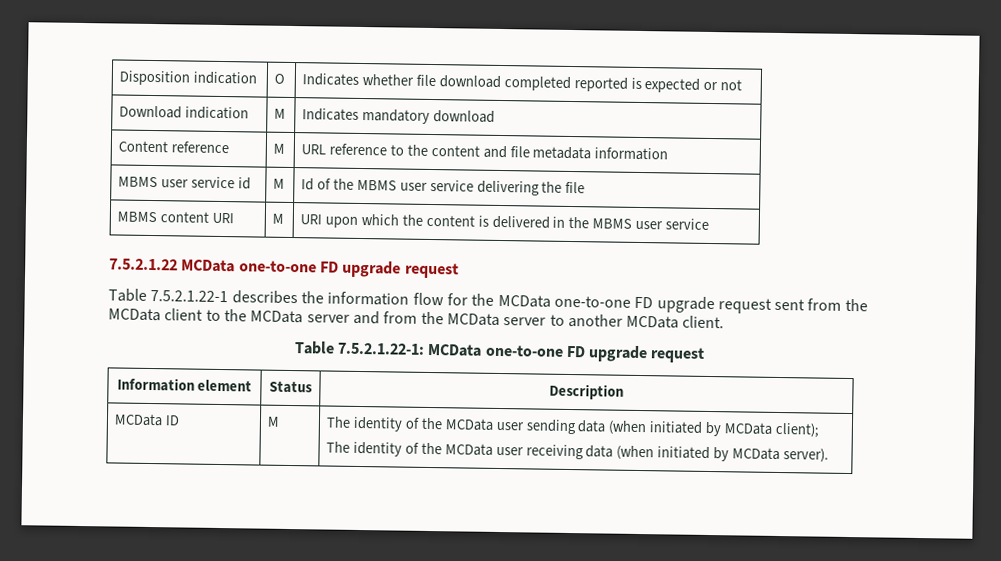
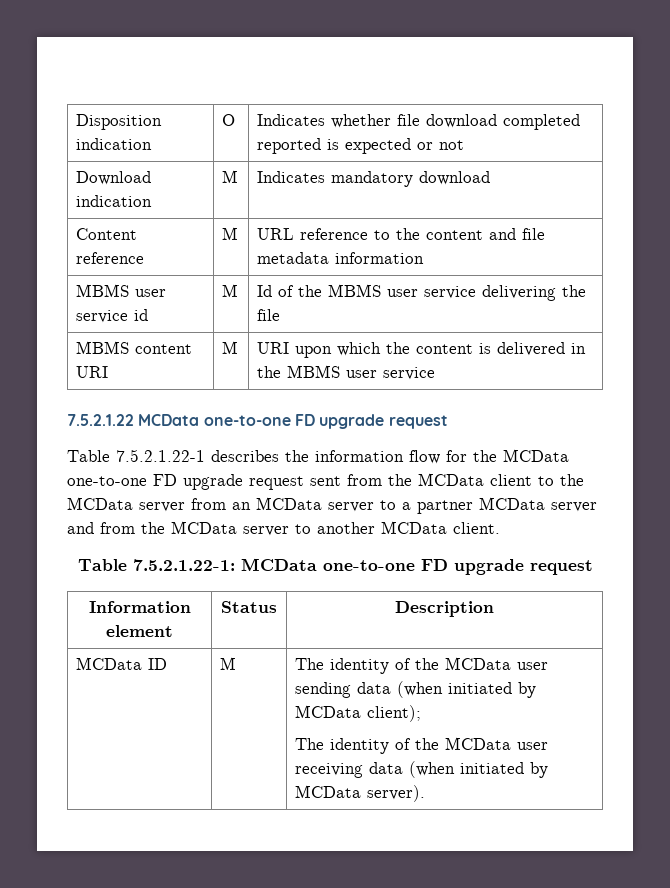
(350, 318) none -> [191,497,597,514] from an MCData server to a partner MCData server

